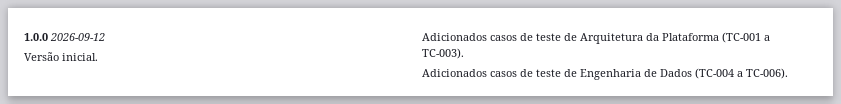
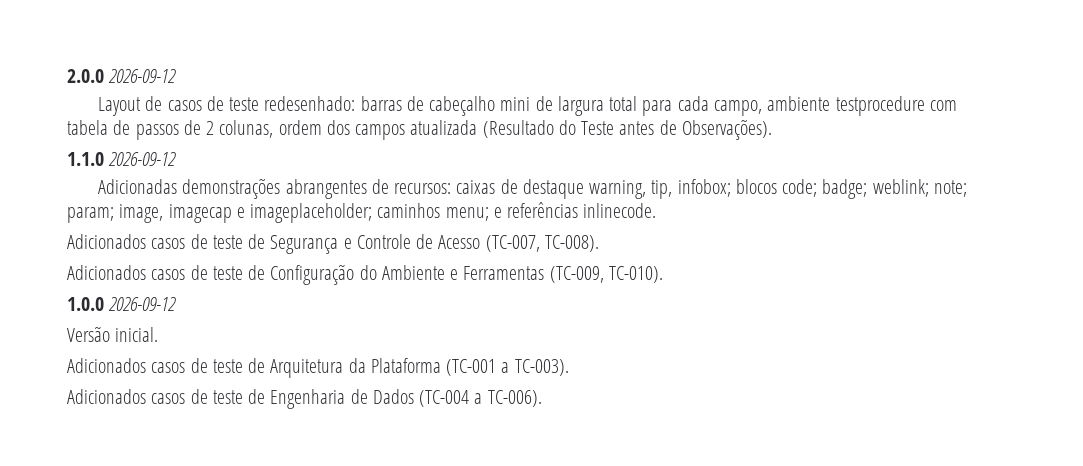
(24, 37) none -> [67,69,177,83] [98,96,957,116] [67,119,772,140] [67,152,177,166] [98,178,967,199] [67,202,657,223] [67,234,599,254] [67,264,663,285] 2.0.0 2026-09-12 // Layout de casos de teste redesenhado: barras de cabeçalho mini de largura total para cada campo, ambiente testprocedure com tabela de passos de 2 colunas, ordem dos campos atualizada (Resultado do Teste antes de Observações). // 1.1.0 2026-09-12 // Adicionadas demonstrações abrangentes de recursos: caixas de destaque warning, tip, infobox; blocos code; badge; weblink; note; param; image, imagecap e imageplaceholder; caminhos menu; e referências inlinecode. // Adicionados casos de teste de Segurança e Controle de Acesso (TC-007, TC-008). // Adicionados casos de teste de Configuração do Ambiente e Ferramentas (TC-009, TC-010). //

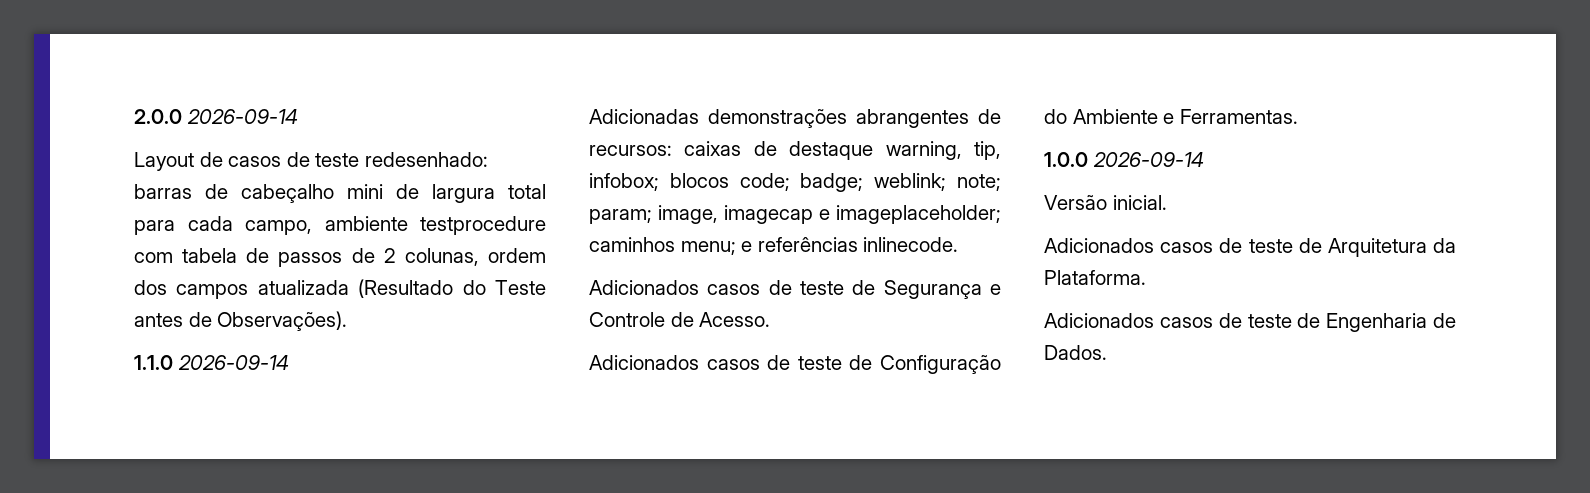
[108,69,177,83] 2026-09-12 -> [186,109,298,124] 2026-09-14
[108,152,177,166] 2026-09-12 -> [177,355,289,370] 2026-09-14
[438,235,599,252] Acesso (TC-007, TC-008). -> [699,312,771,327] Acesso.
[463,266,663,283] Ferramentas (TC-009, TC-010). -> [1179,109,1298,124] Ferramentas.
[108,297,177,311] 2026-09-12 -> [1092,152,1204,167] 2026-09-14
[370,358,569,376] Plataforma (TC-001 a TC-003). -> [1044,270,1146,285] Plataforma.
[372,389,542,407] Dados (TC-004 a TC-006). -> [1044,345,1107,360] Dados.

